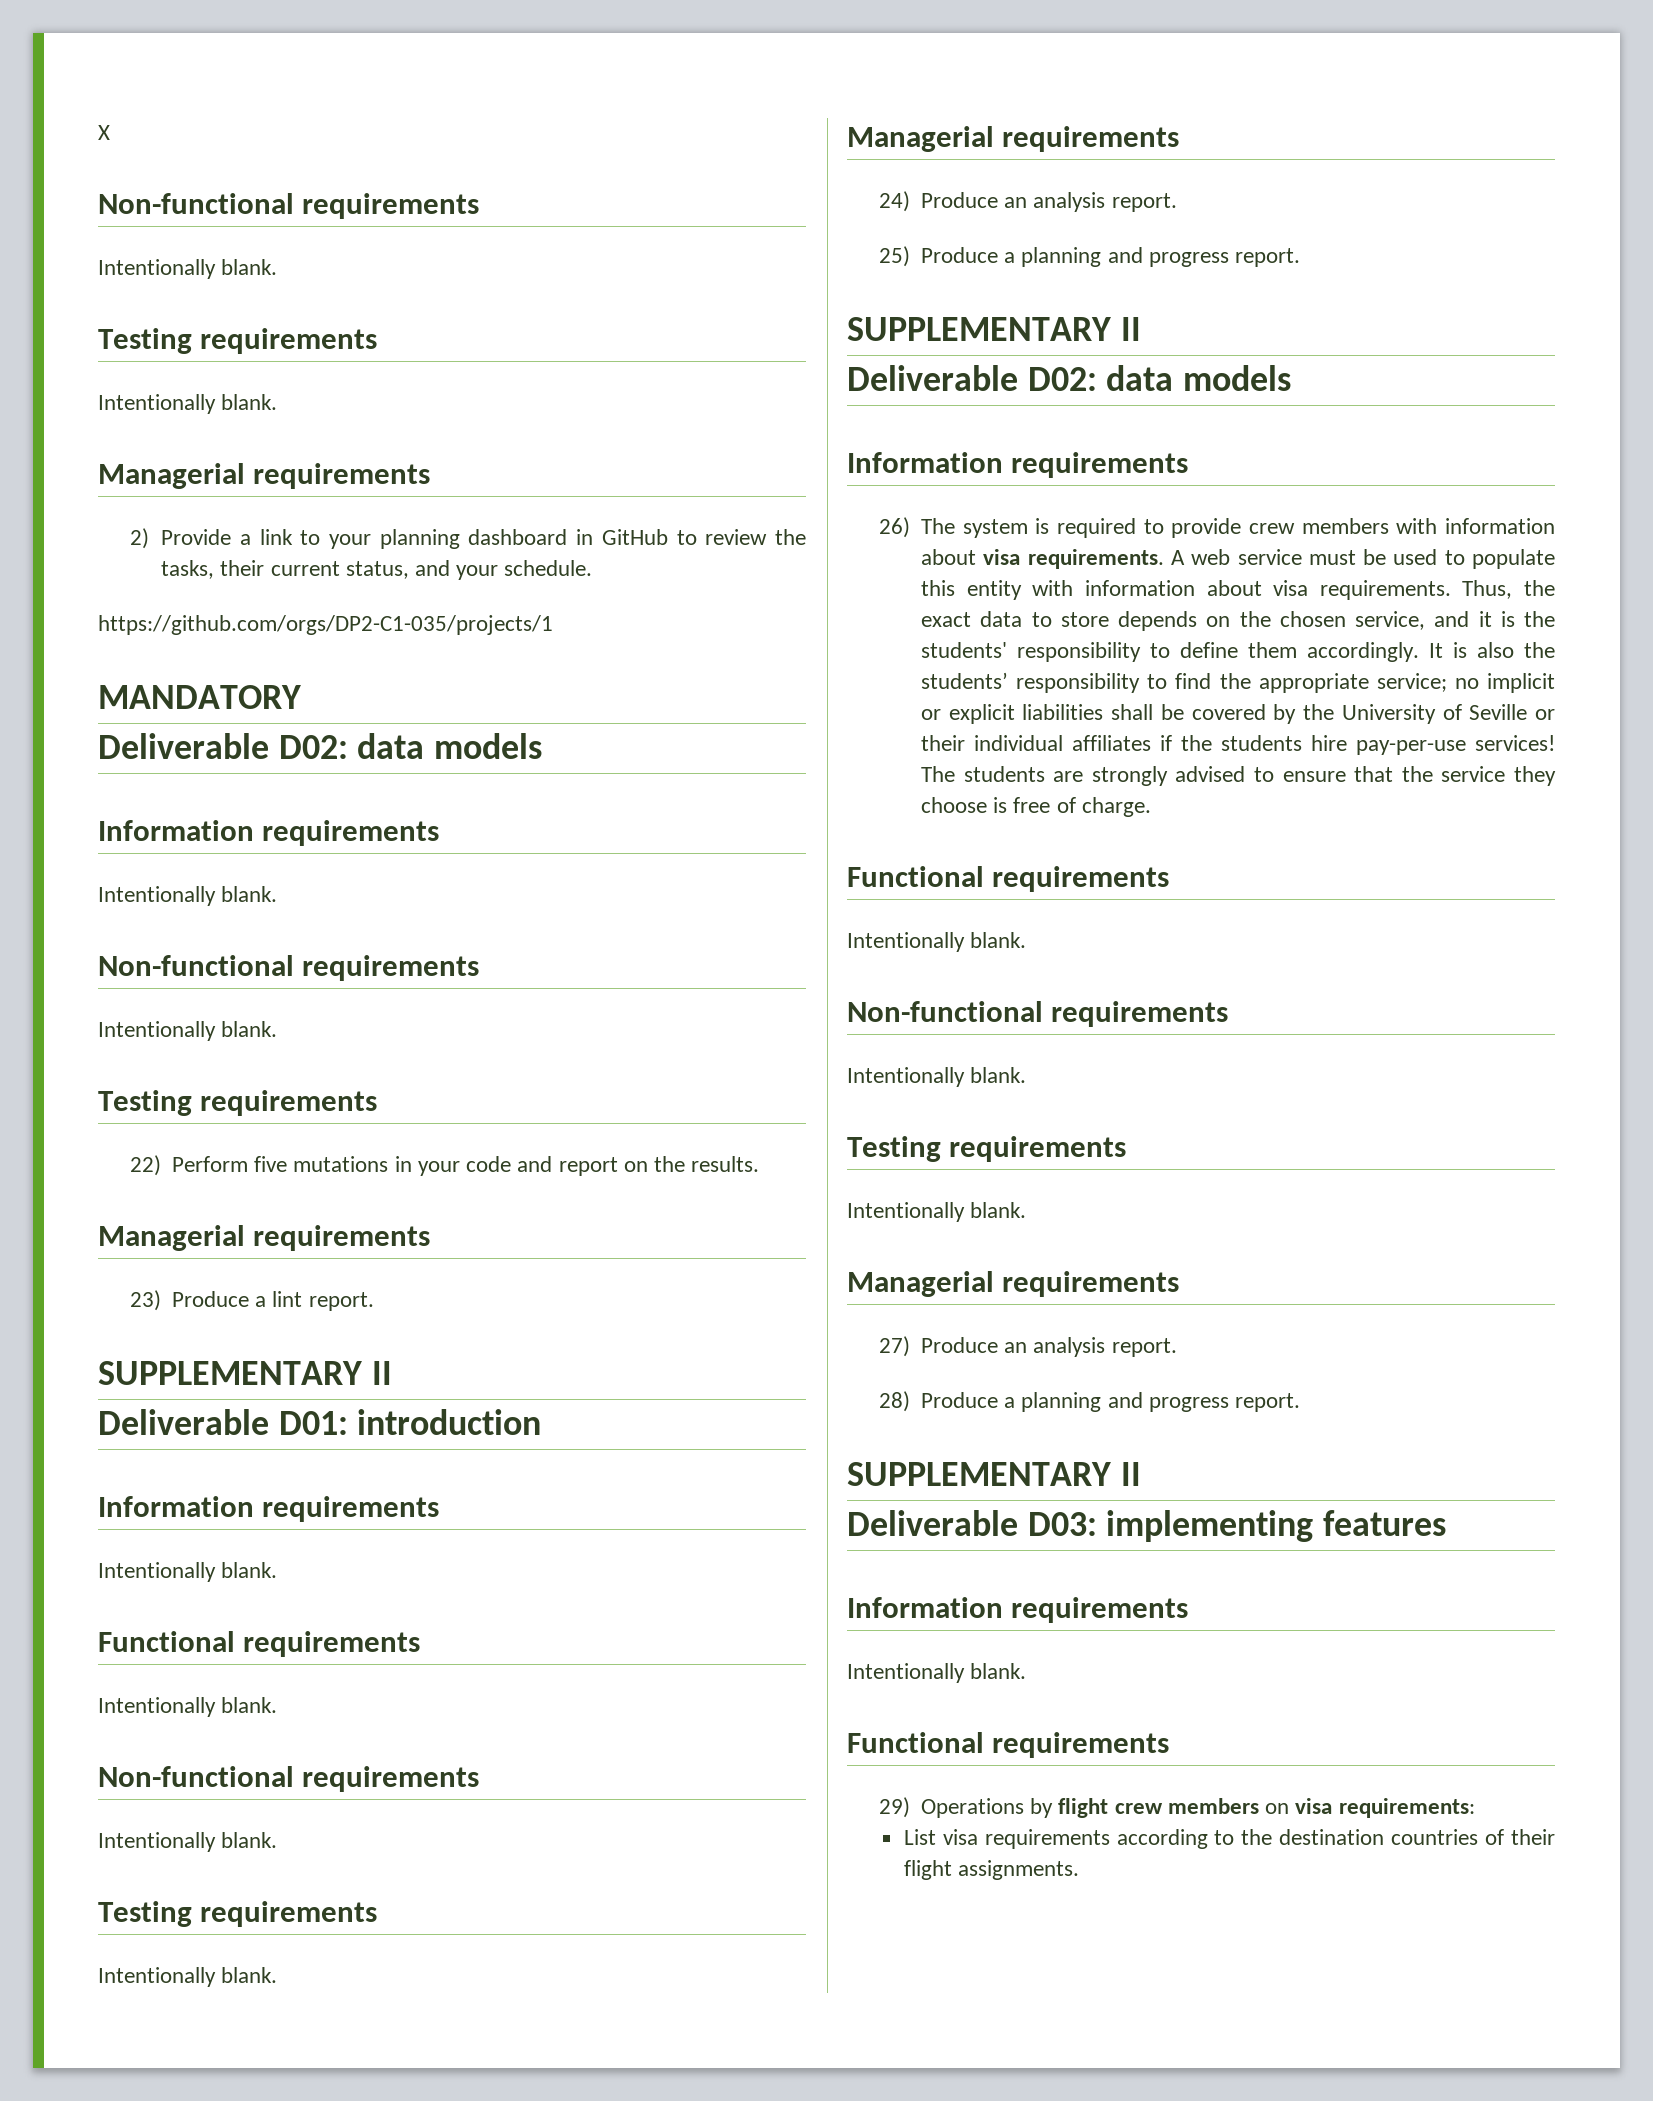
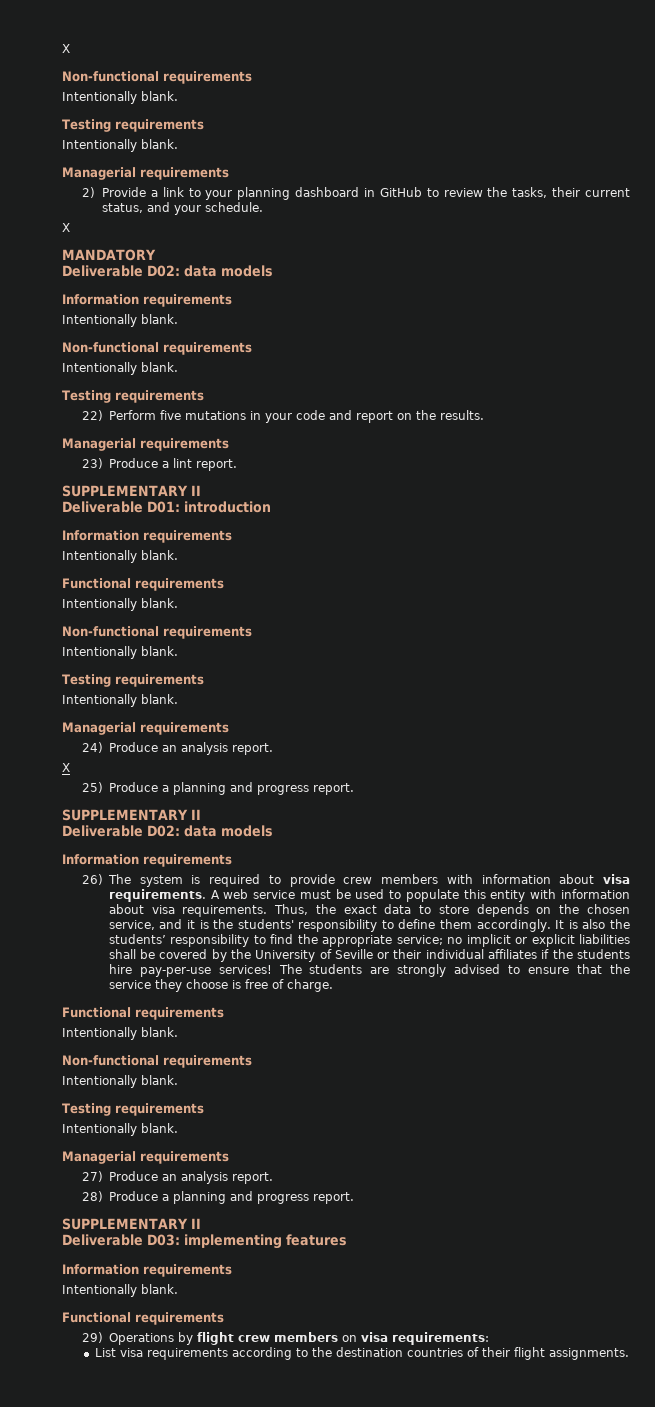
[98,615,553,635] https://github.com/orgs/DP2-C1-035/projects/1 -> [62,223,70,232] X
(1177, 202) none -> [62,763,70,772] // X

